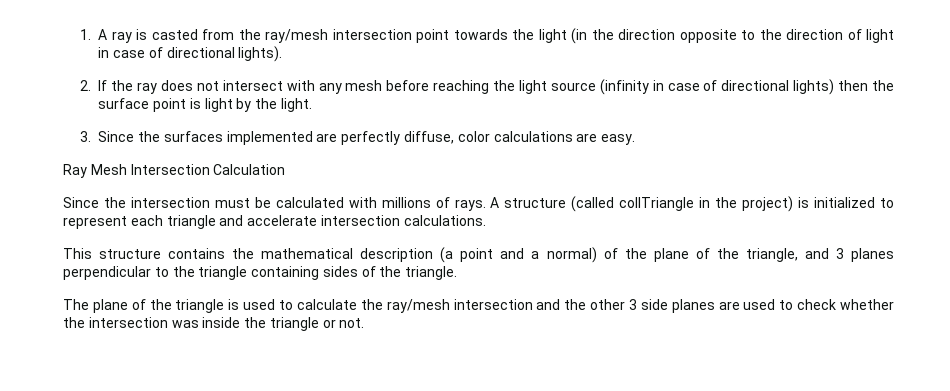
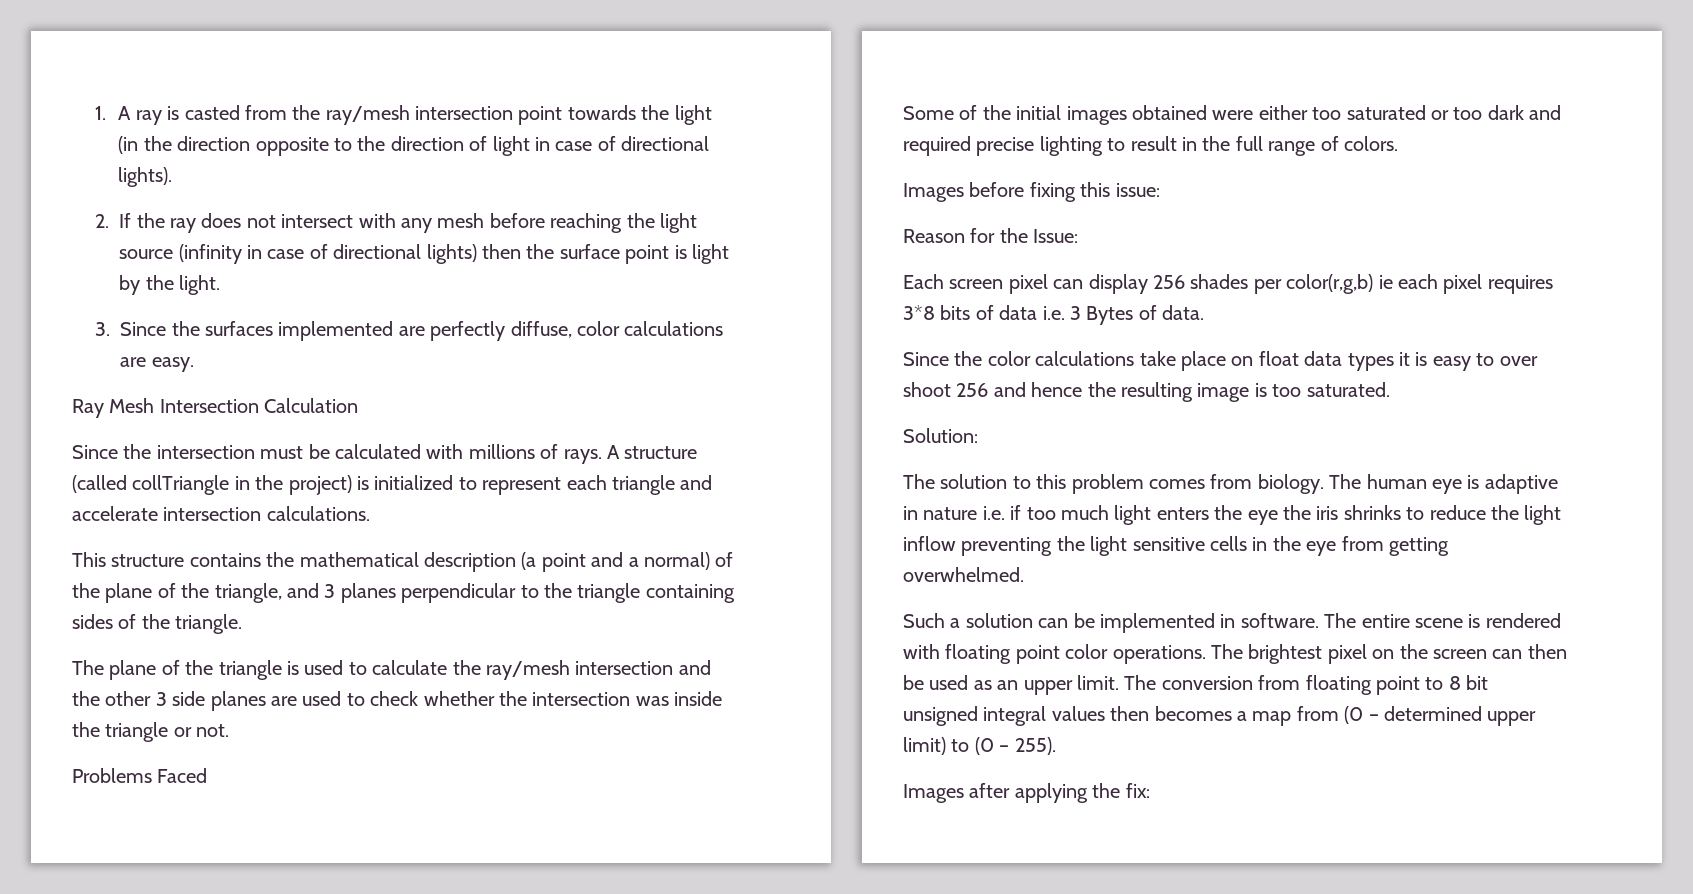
(365, 323) none -> [72,768,208,783] [903,105,1562,125] [903,136,1398,156] [903,182,1160,202] [903,228,1079,243] [903,274,1553,294] [903,305,1205,325] [903,351,1538,371] [903,382,1390,402] [903,428,978,443] [903,474,1558,494] [903,505,1562,525] [903,536,1449,556] [903,567,1024,582] [903,613,1561,633] [903,644,1567,664] [903,675,1489,695] [903,706,1537,726] [903,737,1056,755] [903,783,1150,803] // Problems Faced // Some of the initial images obtained were either too saturated or too dark and required precise lighting to result in the full range of colors. // Images before fixing this issue: // Reason for the Issue: // Each screen pixel can display 256 shades per color(r,g,b) ie each pixel requires 3*8 bits of data i.e. 3 Bytes of data. // Since the color calculations take place on float data types it is easy to over shoot 256 and hence the resulting image is too saturated. // Solution: // The solution to this problem comes from biology. The human eye is adaptive in nature i.e. if too much light enters the eye the iris shrinks to reduce the light inflow preventing the light sensitive cells in the eye from getting overwhelmed. // Such a solution can be implemented in software. The entire scene is rendered with floating point color operations. The brightest pixel on the screen can then be used as an upper limit. The conversion from floating point to 8 bit unsigned integral values then becomes a map from (0 – determined upper limit) to (0 – 255). // Images after applying the fix:

